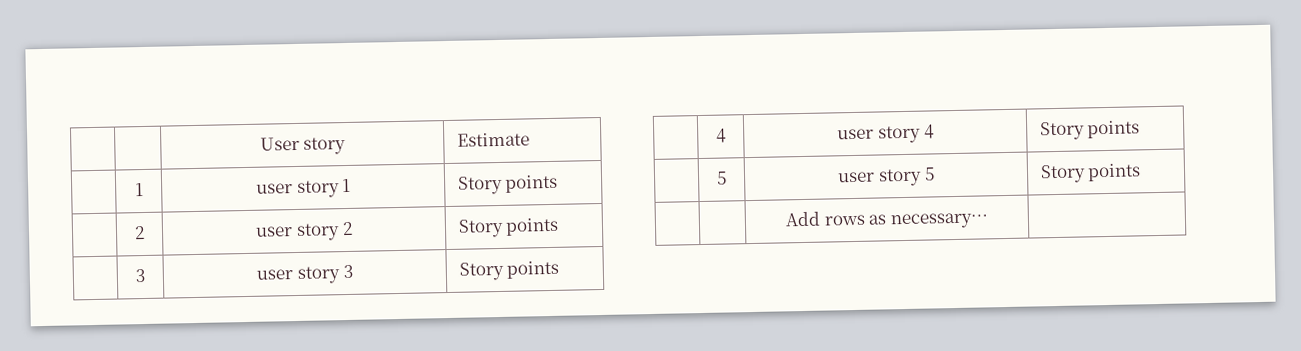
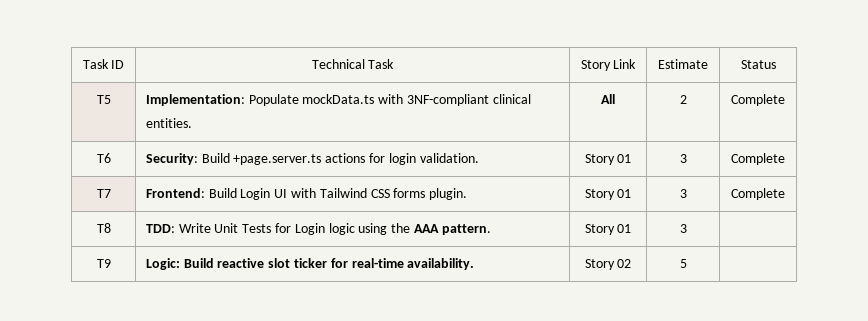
[259,136,347,155] [456,132,530,147] [134,183,144,197] [255,178,352,198] [456,174,559,195] [134,226,145,240] [255,221,353,241] [457,217,560,238] [135,268,146,283] [256,264,353,284] [458,260,560,281] [716,128,727,143] [837,124,935,144] [1039,120,1141,141] [716,171,727,185] [837,167,935,187] [1039,163,1142,184] [785,211,989,230] | | User story | Estimate // | 1 | user story 1 | Story points // | 2 | user story 2 | Story points // | 3 | user story 3 | Story points // | 4 | user story 4 | Story points // | 5 | user story 5 | Story points // | | Add rows as necessary… -> [82,59,125,69] [311,59,395,69] [580,59,637,71] [658,59,708,69] [740,60,776,69] [96,95,111,104] [145,94,531,106] [145,118,192,128] [601,94,615,104] [679,95,687,104] [731,94,785,106] [96,153,111,163] [145,153,479,165] [584,154,632,165] [679,154,687,163] [731,153,785,165] [96,189,111,198] [145,188,468,200] [584,189,632,200] [679,189,687,198] [731,188,785,200] [96,223,111,233] [145,223,491,235] [584,224,632,235] [679,224,687,233] [96,259,111,268] [145,258,475,270] [584,259,632,270] [679,259,687,268] Task ID | Technical Task | Story Link | Estimate | Status // T5 | Implementation: Populate mockData.ts with 3NF-compliant clinical entities. | All | 2 | Complete // T6 | Security: Build +page.server.ts actions for login validation. | Story 01 | 3 | Complete // T7 | Frontend: Build Login UI with Tailwind CSS forms plugin. | Story 01 | 3 | Complete // T8 | TDD: Write Unit Tests for Login logic using the AAA pattern. | Story 01 | 3 | // T9 | Logic: Build reactive slot ticker for real-time availability. | Story 02 | 5

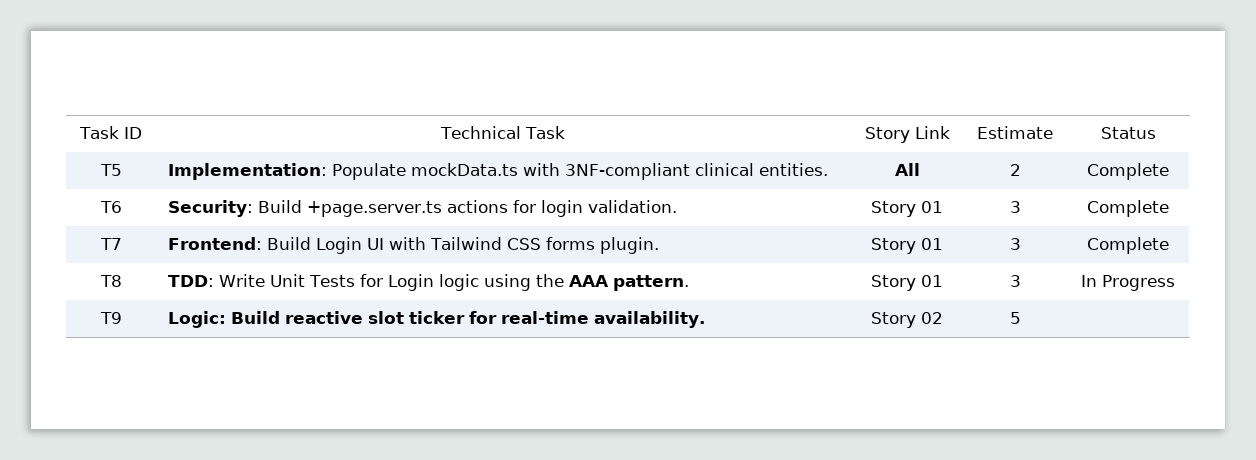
(687, 228) none -> [1081,275,1175,291] In Progress

